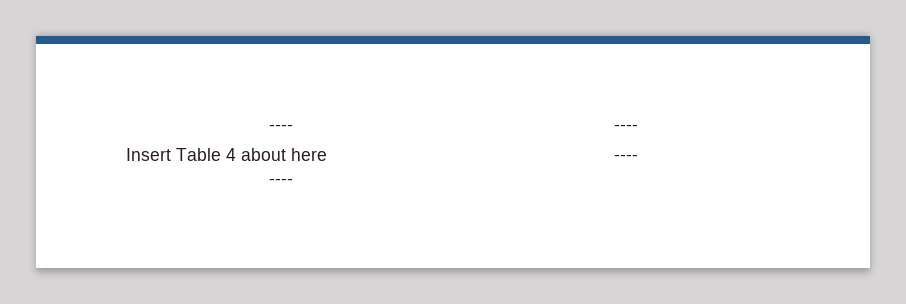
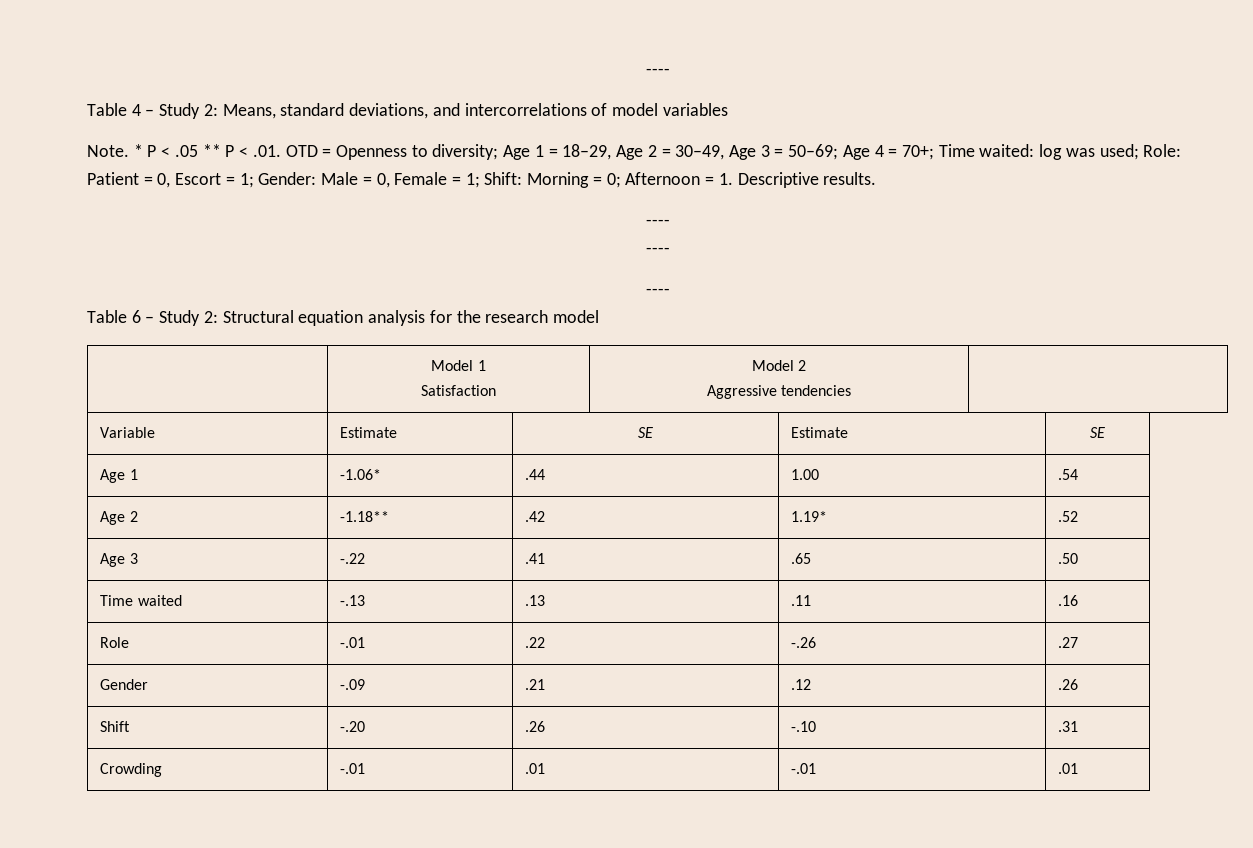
[268,124,293,131] [126,148,171,161] ---- // Insert -> [645,68,670,75] ---- //
[241,148,327,161] [268,178,293,185] [613,124,638,131] [613,154,638,161] about here // ---- // ---- // ---- -> [145,103,728,119] [87,144,1182,160] [87,172,877,188] [645,219,670,226] [645,247,670,254] [645,288,670,295] [87,310,599,326] [431,360,486,371] [421,385,496,396] [751,360,807,371] [706,385,852,399] [100,427,156,438] [340,427,398,438] [638,427,653,438] [791,427,849,438] [1090,427,1105,438] [100,469,138,483] [340,469,382,480] [525,469,546,480] [791,469,820,480] [1058,469,1079,480] [100,511,138,525] [340,511,390,522] [525,511,546,522] [791,511,828,522] [1058,511,1079,522] [100,553,138,567] [340,553,366,564] [525,553,546,564] [791,553,812,564] [1058,553,1079,564] [100,595,182,606] [340,595,366,606] [525,595,546,606] [791,595,812,606] [1058,595,1079,606] [100,637,130,648] [340,637,366,648] [525,637,546,648] [791,637,817,648] [1058,637,1079,648] [100,679,149,690] [340,679,366,690] [525,679,546,690] [791,679,812,690] [1058,679,1079,690] [100,721,131,732] [340,721,366,732] [525,721,546,732] [791,721,817,732] [1058,721,1079,732] [100,763,163,777] [340,763,366,774] [525,763,546,774] [791,763,817,774] [1058,763,1079,774] – Study 2: Means, standard deviations, and intercorrelations of model variables // Note. * P < .05 ** P < .01. OTD = Openness to diversity; Age 1 = 18–29, Age 2 = 30–49, Age 3 = 50–69; Age 4 = 70+; Time waited: log was used; Role: Patient = 0, Escort = 1; Gender: Male = 0, Female = 1; Shift: Morning = 0; Afternoon = 1. Descriptive results. // ---- // ---- // ---- // Table 6 – Study 2: Structural equation analysis for the research model // | Model 1 // Satisfaction | Model 2 // Aggressive tendencies | // Variable | Estimate | SE | Estimate | SE // Age 1 | -1.06* | .44 | 1.00 | .54 // Age 2 | -1.18** | .42 | 1.19* | .52 // Age 3 | -.22 | .41 | .65 | .50 // Time waited | -.13 | .13 | .11 | .16 // Role | -.01 | .22 | -.26 | .27 // Gender | -.09 | .21 | .12 | .26 // Shift | -.20 | .26 | -.10 | .31 // Crowding | -.01 | .01 | -.01 | .01

